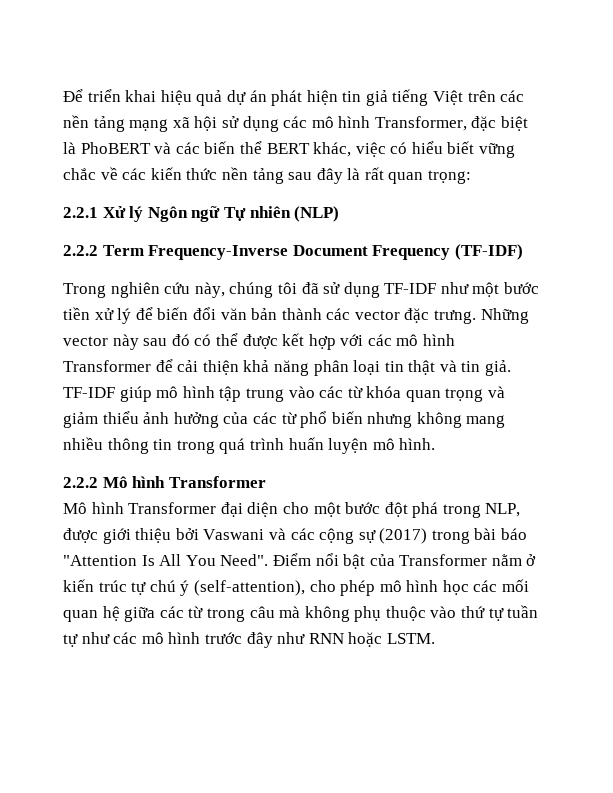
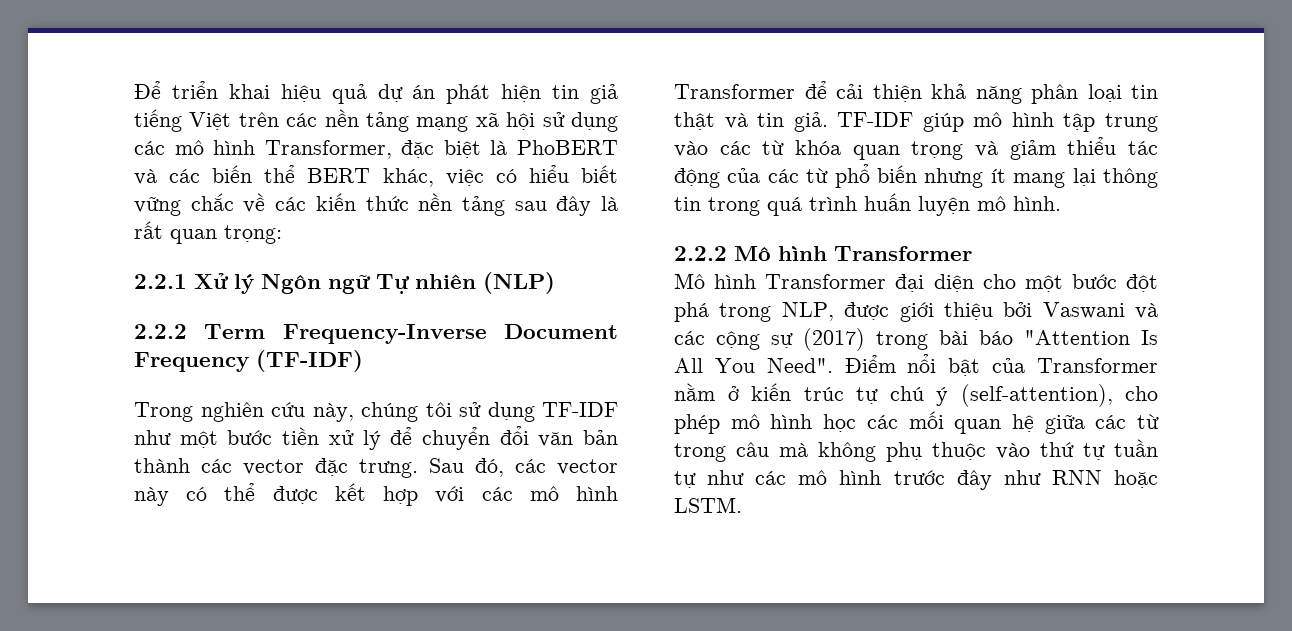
[301,282,319,294] đã -> (452, 409) none
[157,307,189,320] biến -> [421,427,490,450] chuyển
[480,308,529,324] [63,334,190,350] Những vector này sau đó -> [429,458,618,477] [134,487,169,506] Sau đó, các vector này
[143,412,219,428] ảnh hưởng -> [1128,141,1158,155] [674,168,720,188] tác động
[416,412,506,428] [63,437,103,450] không mang nhiều -> [990,168,1096,188] ít mang lại

